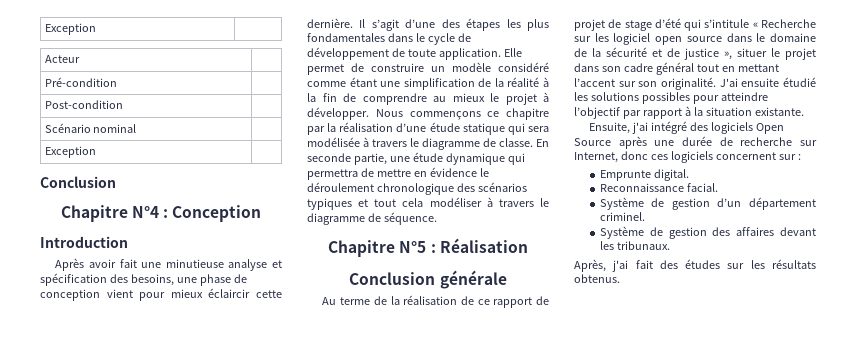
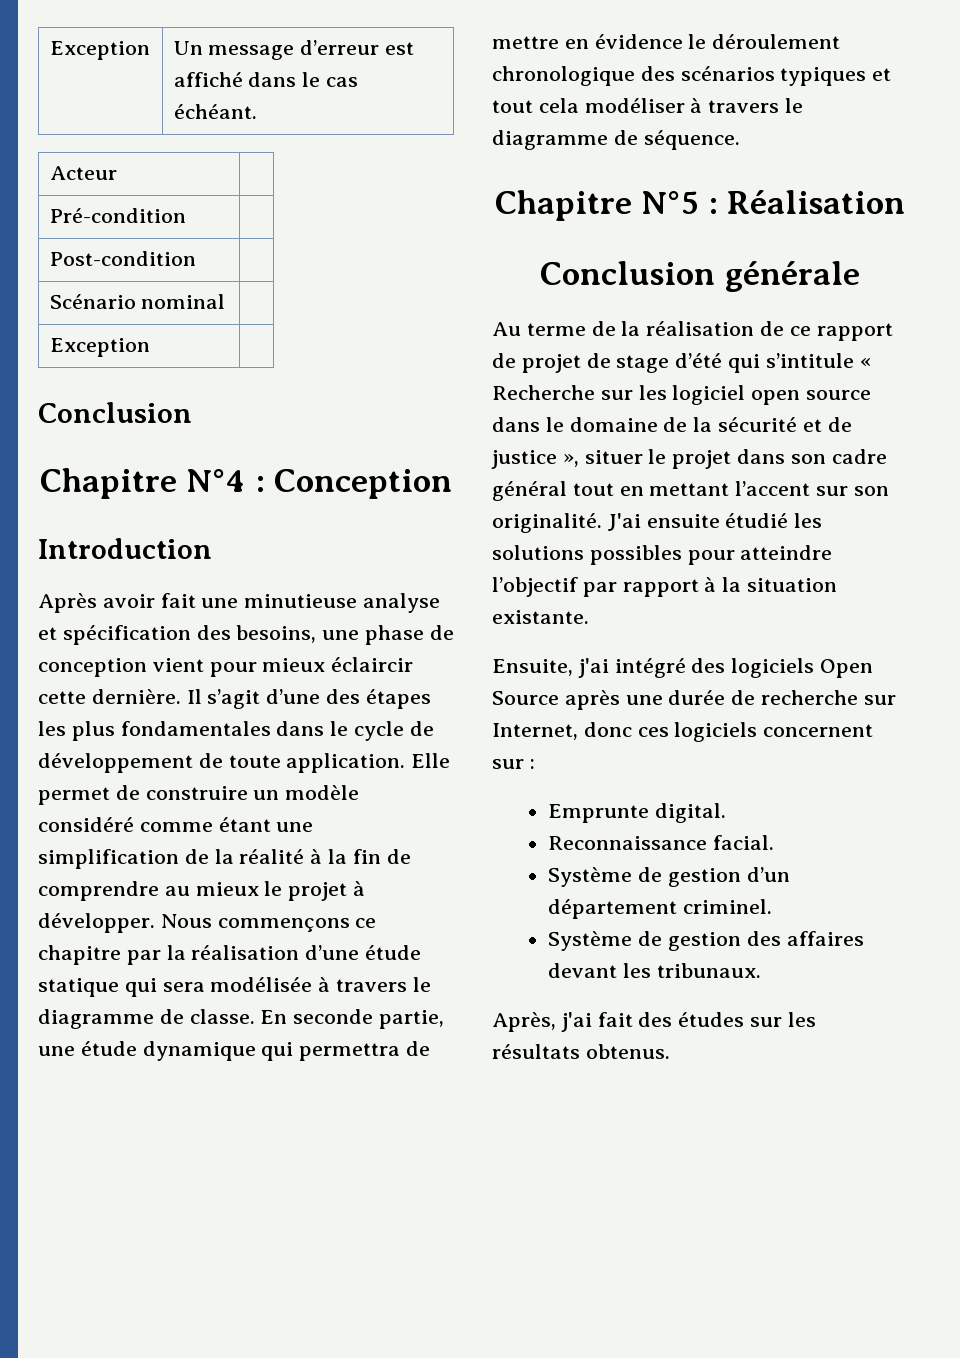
[44,23,96,35] Exception | -> [49,41,150,60] [173,40,414,60] [173,72,358,87] [173,104,257,119] Exception | Un message d’erreur est affiché dans le cas échéant.

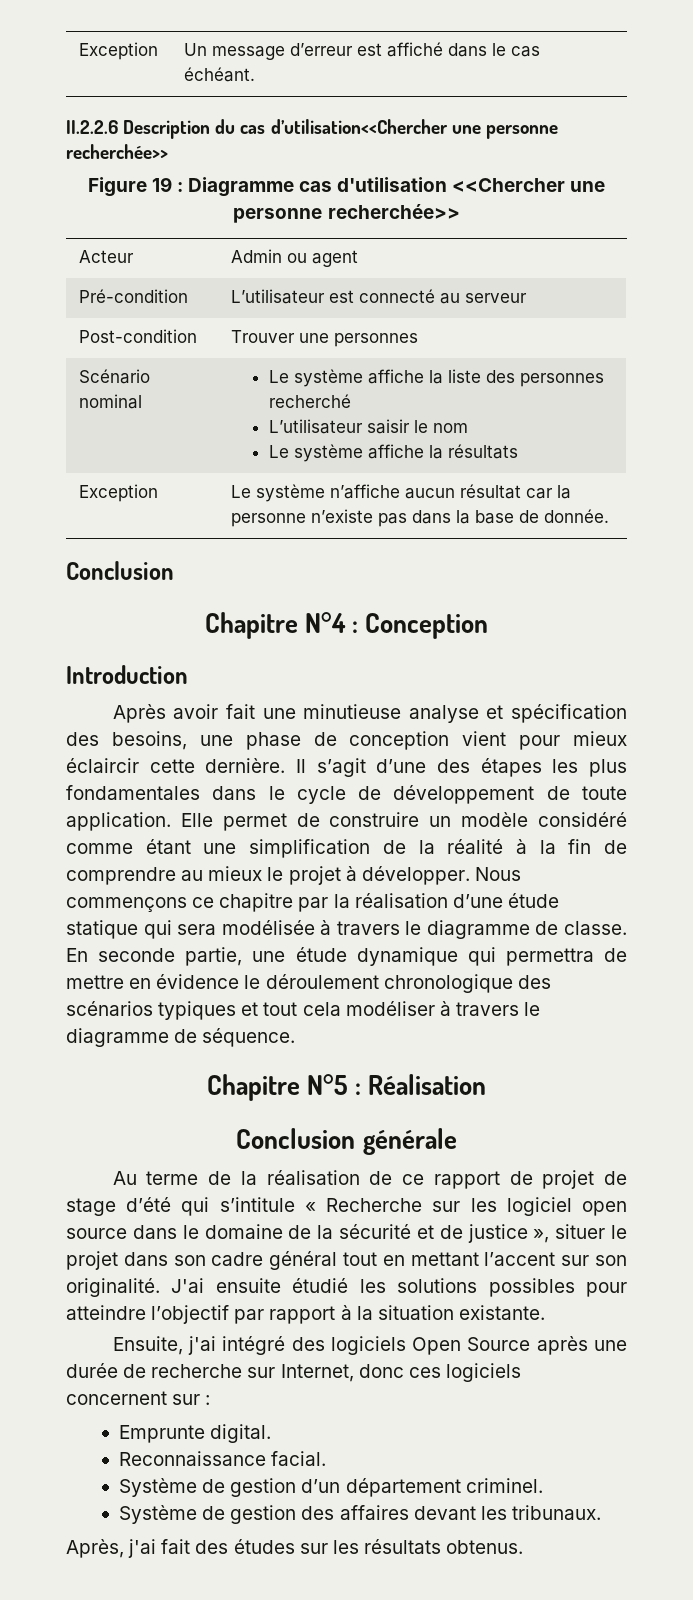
[49,166,117,180] [49,208,186,223] [49,251,196,266] [49,294,226,309] [49,338,150,357] // Acteur | // Pré-condition | // Post-condition | // Scénario nominal | // Exception | -> [66,119,558,139] [66,144,168,159] [87,177,606,197] [233,204,460,223] [78,250,134,263] [230,249,358,267] [78,289,188,303] [230,289,527,304] [78,329,197,343] [230,330,418,347] [78,369,150,384] [78,394,142,409] [268,369,604,387] [268,394,351,408] [268,419,468,434] [268,444,518,462] [78,484,158,502] [230,484,571,502] [230,509,609,527] // II.2.2.6 Description du cas d’utilisation<<Chercher une personne recherchée>> // Figure 19 : Diagramme cas d'utilisation <<Chercher une personne recherchée>> // Acteur | Admin ou agent // Pré-condition | L’utilisateur est connecté au serveur // Post-condition | Trouver une personnes // Scénario nominal | Le système affiche la liste des personnes recherché // L’utilisateur saisir le nom // Le système affiche la résultats // Exception | Le système n’affiche aucun résultat car la personne n’existe pas dans la base de donnée.

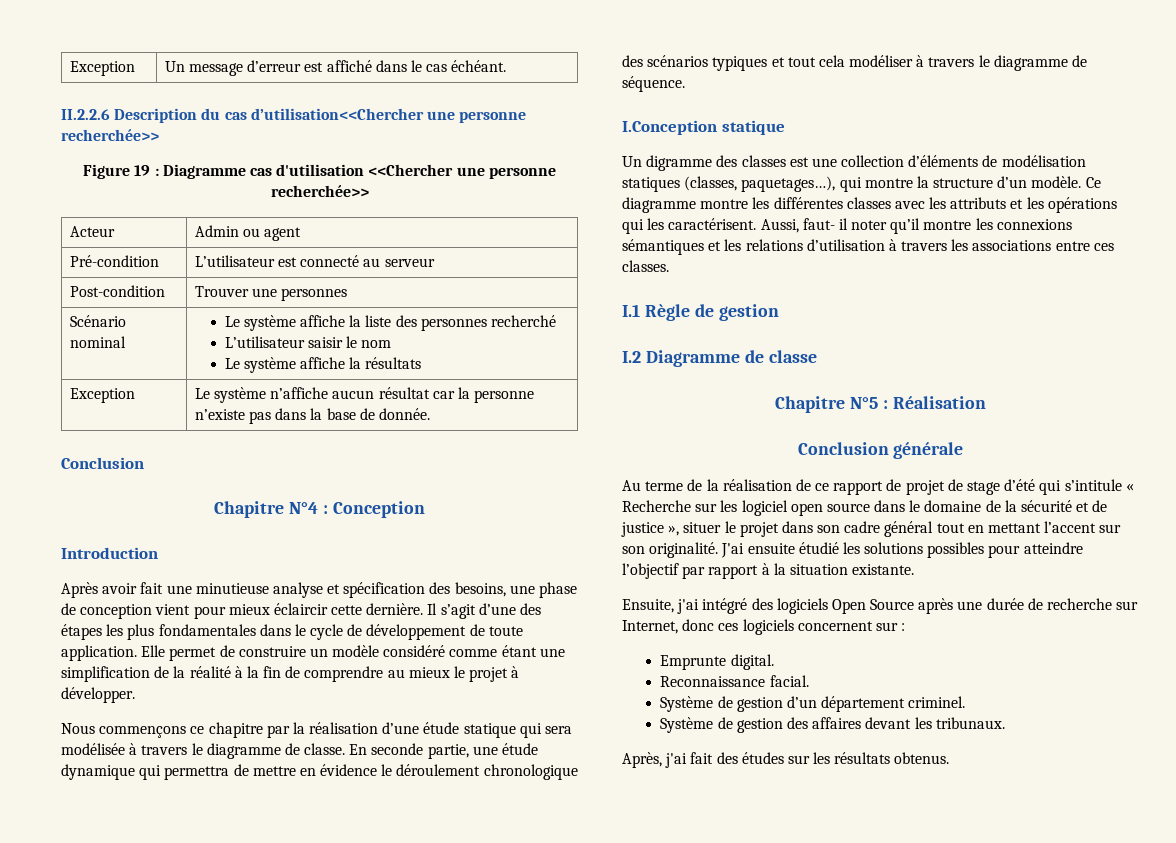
(470, 875) none -> (135, 695) //
(296, 1037) none -> [622,120,785,135] [622,155,1086,171] [622,176,1101,192] [622,197,1117,213] [622,218,1072,234] [622,239,1114,255] [622,260,669,272] [622,304,779,321] [622,350,817,367] // I.Conception statique // Un digramme des classes est une collection d’éléments de modélisation statiques (classes, paquetages…), qui montre la structure d’un modèle. Ce diagramme montre les différentes classes avec les attributs et les opérations qui les caractérisent. Aussi, faut- il noter qu’il montre les connexions sémantiques et les relations d’utilisation à travers les associations entre ces classes. // I.1 Règle de gestion // I.2 Diagramme de classe

